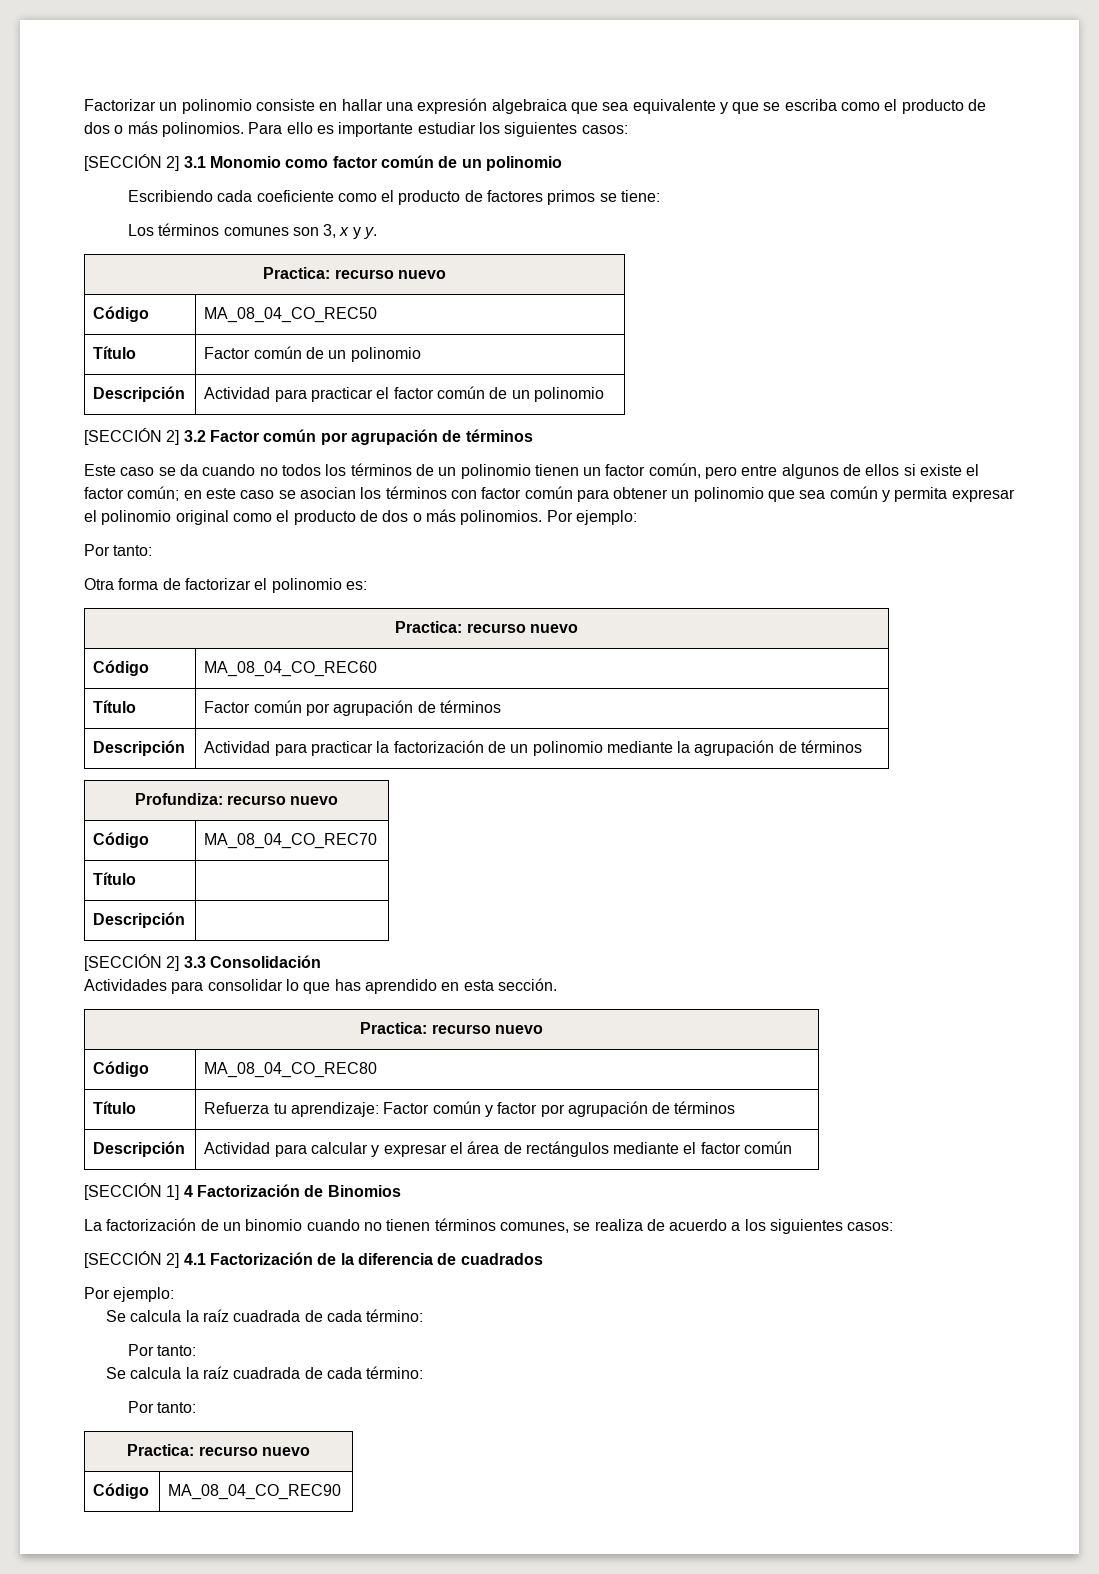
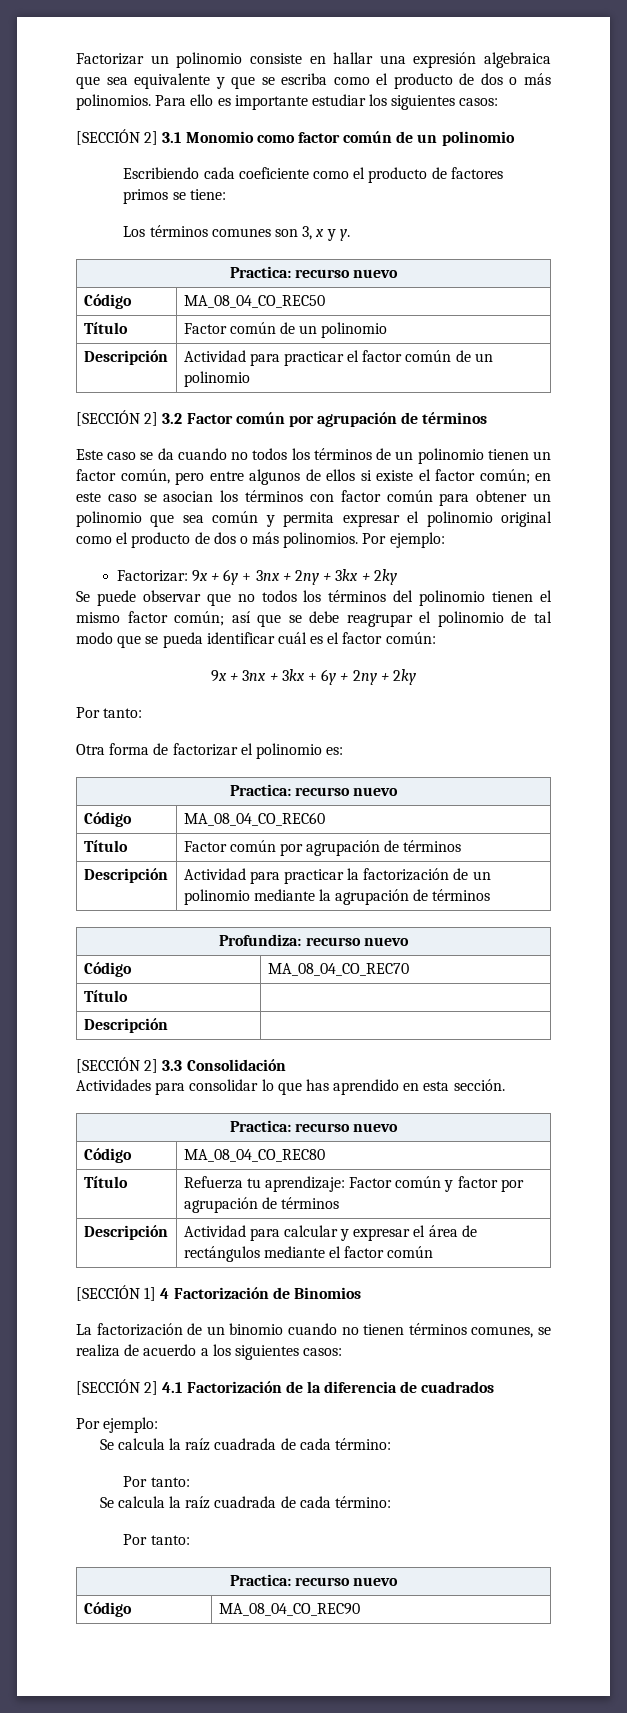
(637, 517) none -> [116,569,397,585] [76,590,553,606] [76,611,552,627] [76,632,436,648] [211,669,416,685] // Factorizar: 9x + 6y + 3nx + 2ny + 3kx + 2ky // Se puede observar que no todos los términos del polinomio tienen el mismo factor común; así que se debe reagrupar el polinomio de tal modo que se pueda identificar cuál es el factor común: // 9x + 3nx + 3kx + 6y + 2ny + 2ky

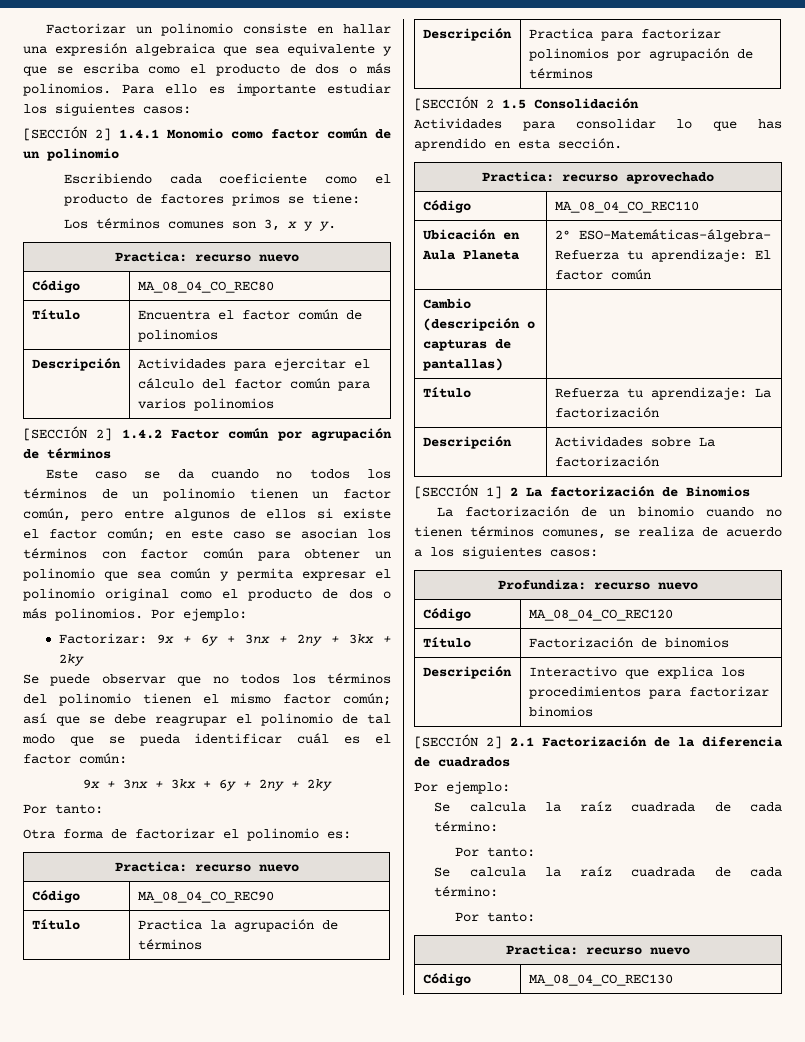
[162,132,182,143] 3.1 -> [119,129,159,139] 1.4.1
[183,295,325,308] [83,322,128,334] [183,322,388,338] [83,350,168,365] [183,350,493,366] [183,371,250,387] [76,410,183,426] MA_08_04_CO_REC50 // Título | Factor común de un polinomio // Descripción | Actividad para practicar el factor común de un polinomio // [SECCIÓN 2] 3.2 -> [137,281,274,293] [31,309,80,320] [137,309,362,320] [137,329,218,342] [31,358,121,371] [137,358,370,371] [137,378,370,391] [137,398,274,411] [23,426,162,441] MA_08_04_CO_REC80 // Título | Encuentra el factor común de polinomios // Descripción | Actividades para ejercitar el cálculo del factor común para varios polinomios // [SECCIÓN 2] 1.4.2
[183,812,325,826] [83,840,128,852] [183,840,462,856] [83,868,168,883] [183,868,491,884] [183,889,491,905] [219,934,409,946] [83,962,132,977] [267,963,409,976] [83,990,128,1002] [83,1018,168,1033] [76,1057,183,1073] MA_08_04_CO_REC60 // Título | Factor común por agrupación de términos // Descripción | Actividad para practicar la factorización de un polinomio mediante la agrupación de términos // Profundiza: recurso nuevo // Código | MA_08_04_CO_REC70 // Título | // Descripción | // [SECCIÓN 2] 3.3 -> [137,891,274,903] [31,919,80,930] [137,919,338,932] [137,939,202,950] [422,28,512,41] [528,28,721,41] [528,48,753,61] [528,68,593,79] [414,96,526,111] MA_08_04_CO_REC90 // Título | Practica la agrupación de términos // Descripción | Practica para factorizar polinomios por agrupación de términos // [SECCIÓN 2 1.5
[353,1123,399,1132] [83,1148,132,1163] [183,1149,325,1162] [83,1176,128,1188] [183,1176,524,1192] [183,1197,339,1213] [83,1225,168,1240] [183,1225,477,1241] [183,1246,434,1262] nuevo // Código | MA_08_04_CO_REC80 // Título | Refuerza tu aprendizaje: Factor común y factor por agrupación de términos // Descripción | Actividad para calcular y expresar el área de rectángulos mediante el factor común -> [626,172,714,184] [422,200,471,213] [554,201,699,213] [422,229,520,240] [421,250,520,260] [554,229,771,242] [554,249,771,262] [554,269,651,280] [422,298,471,309] [422,318,535,331] [422,339,511,351] [422,358,503,371] [422,387,471,398] [554,387,771,400] [554,407,659,418] [422,436,512,449] [554,436,715,447] [554,456,659,467] aprovechado // Código | MA_08_04_CO_REC110 // Ubicación en Aula Planeta | 2° ESO-Matemáticas-álgebra- Refuerza tu aprendizaje: El factor común // Cambio (descripción o capturas de pantallas) | // Título | Refuerza tu aprendizaje: La factorización // Descripción | Actividades sobre La factorización
[160,1287,269,1299] 4 Factorización -> [510,486,655,497] 2 La factorización
[76,1379,183,1395] // [SECCIÓN 2] 4.1 -> [498,579,698,590] [422,608,471,621] [528,609,673,621] [422,637,471,648] [528,637,729,648] [422,666,512,679] [528,666,745,679] [528,686,769,699] [528,706,593,717] [414,734,534,749] // Profundiza: recurso nuevo // Código | MA_08_04_CO_REC120 // Título | Factorización de binomios // Descripción | Interactivo que explica los procedimientos para factorizar binomios // [SECCIÓN 2] 2.1
[218,1603,360,1616] MA_08_04_CO_REC90 -> [528,974,673,986] MA_08_04_CO_REC130

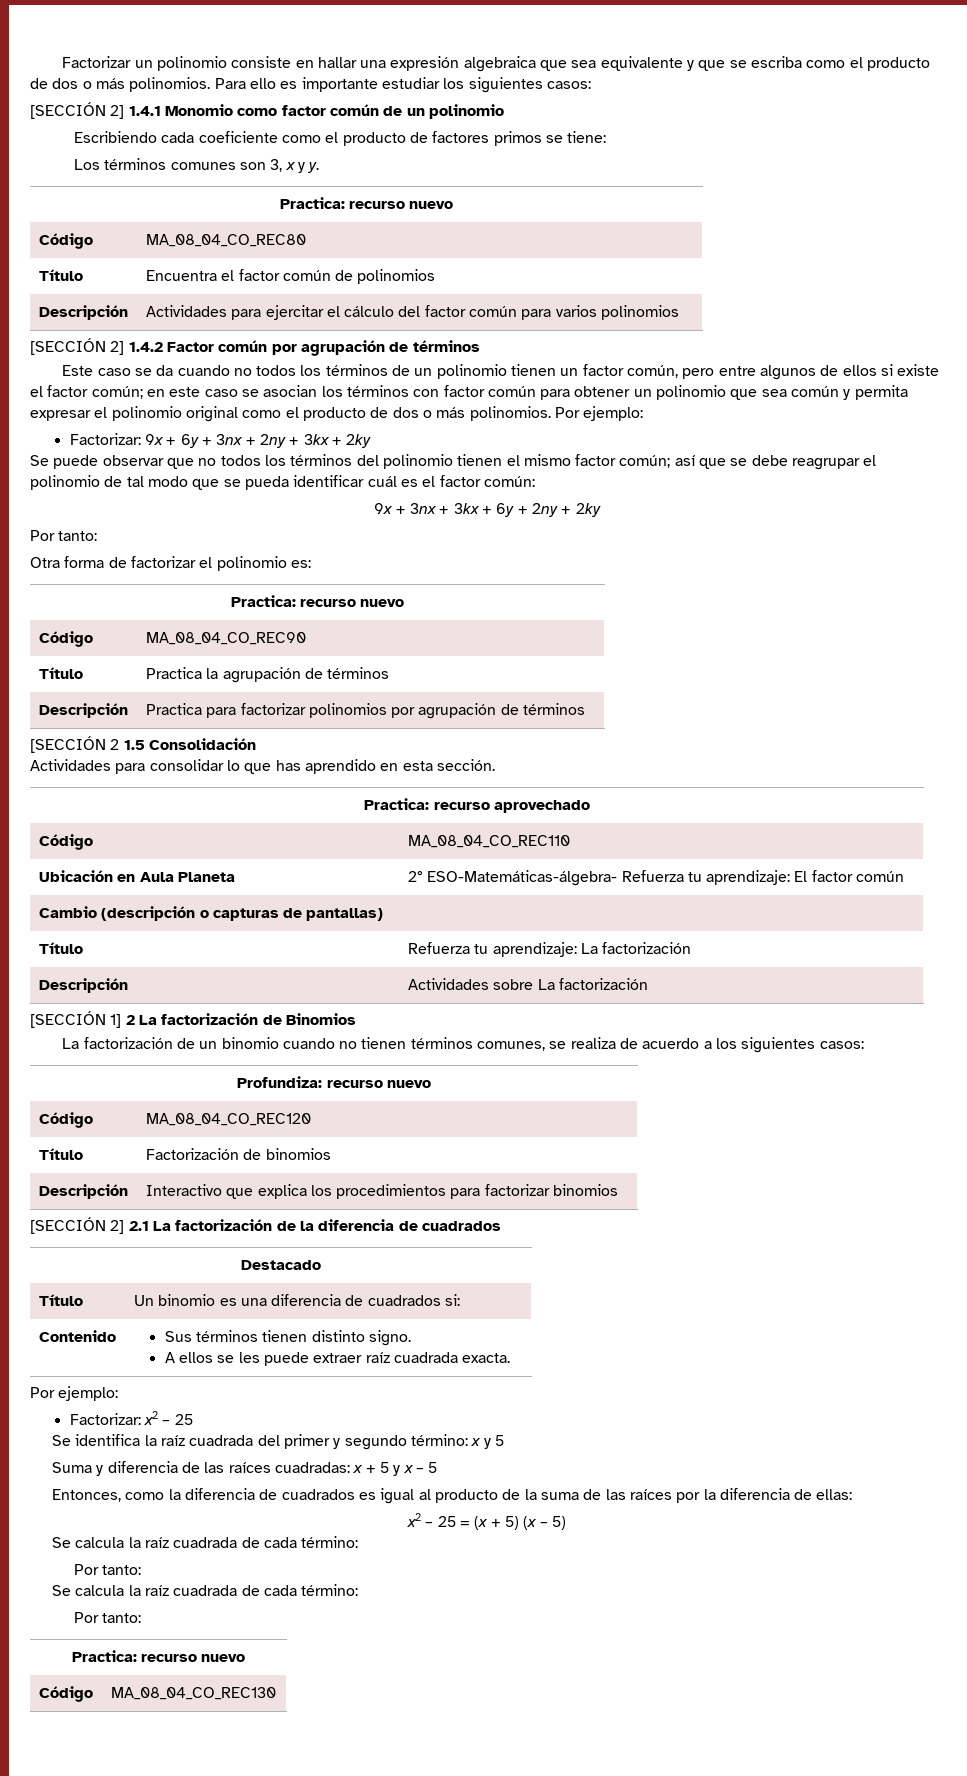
[542,736,647,747] Factorización -> [152,1219,273,1231] La factorización
[414,781,510,794] // Por ejemplo: -> [241,1260,321,1270] [38,1294,83,1306] [133,1294,461,1306] [38,1330,116,1342] [164,1330,412,1346] [164,1352,511,1366] [30,1386,119,1401] [69,1411,193,1425] [52,1434,504,1450] [52,1461,438,1476] [52,1488,853,1504] [406,1513,566,1530] // Destacado // Título | Un binomio es una diferencia de cuadrados si: // Contenido | Sus términos tienen distinto signo. // A ellos se les puede extraer raíz cuadrada exacta. // Por ejemplo: // Factorizar: x2 – 25 // Se identifica la raíz cuadrada del primer y segundo término: x y 5 // Suma y diferencia de las raíces cuadradas: x + 5 y x – 5 // Entonces, como la diferencia de cuadrados es igual al producto de la suma de las raíces por la diferencia de ellas: // x2 – 25 = (x + 5) (x – 5)

